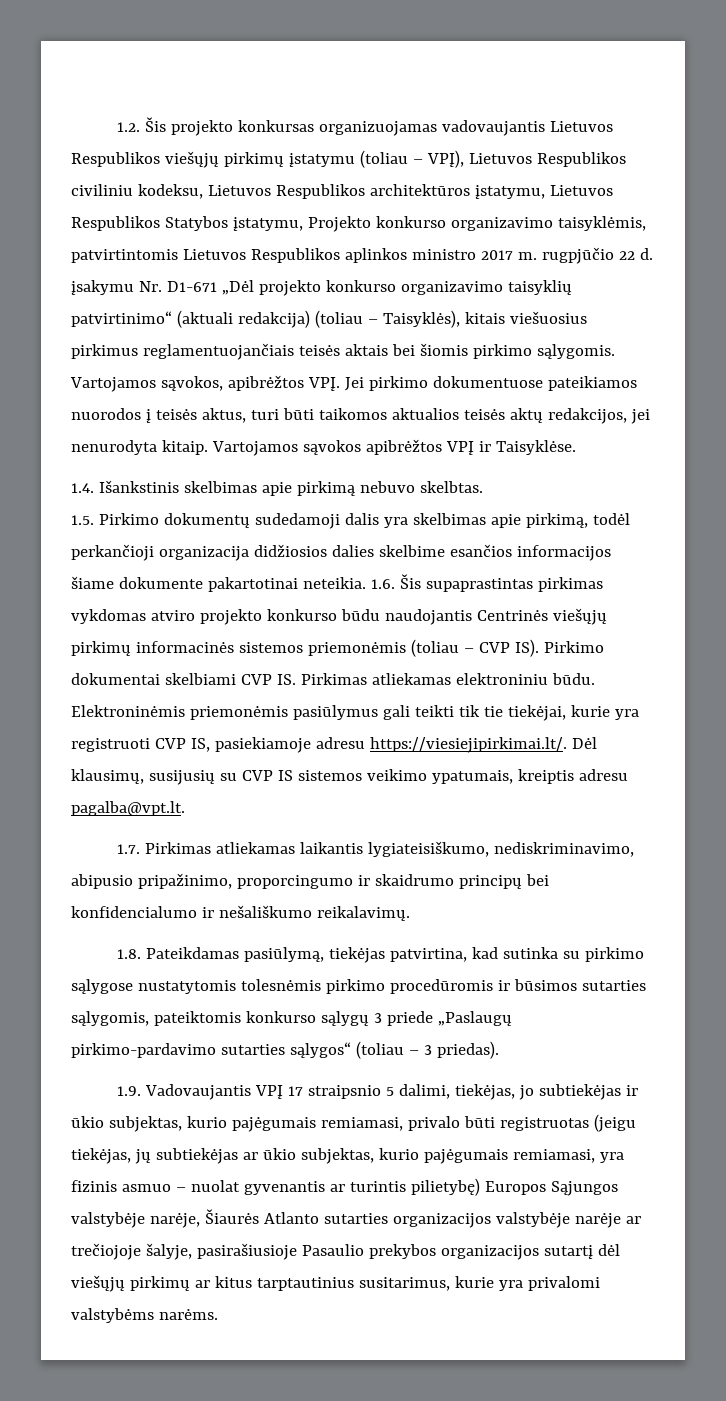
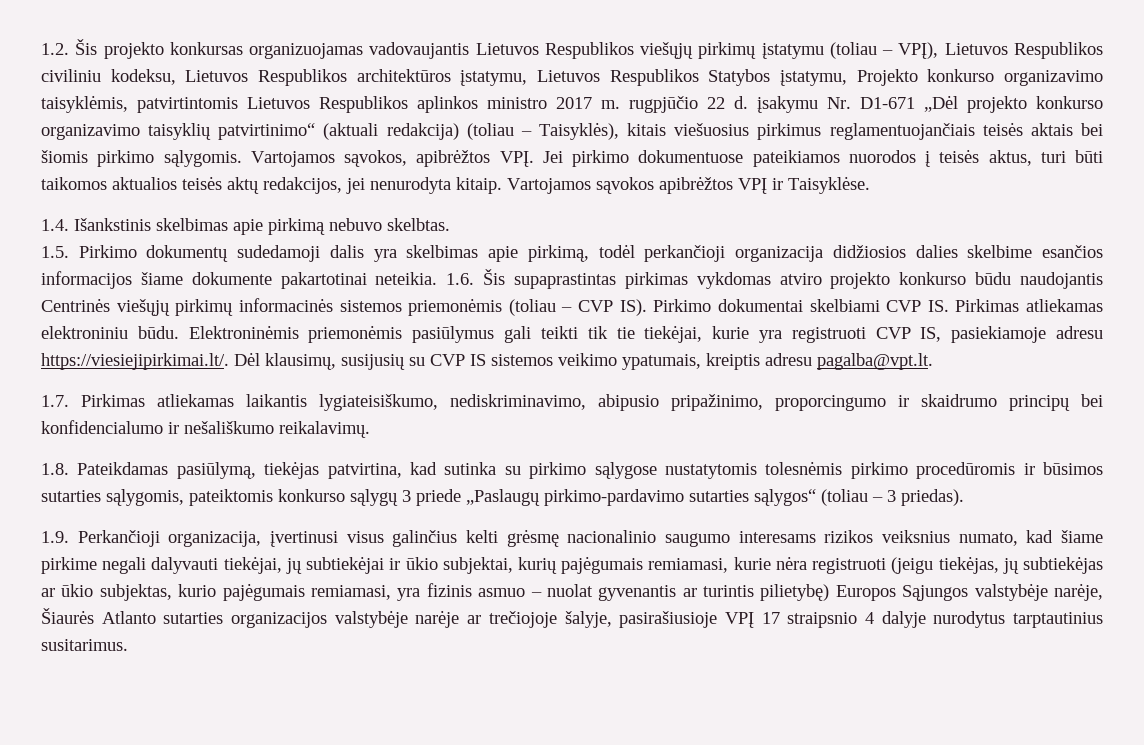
[144,1084,638,1100] [71,1116,589,1132] Vadovaujantis VPĮ 17 straipsnio 5 dalimi, tiekėjas, jo subtiekėjas ir ūkio subjektas, kurio pajėgumais remiamasi, privalo būti registruotas -> [77,529,1103,547] [41,556,887,574] Perkančioji organizacija, įvertinusi visus galinčius kelti grėsmę nacionalinio saugumo interesams rizikos veiksnius numato, kad šiame pirkime negali dalyvauti tiekėjai, jų subtiekėjai ir ūkio subjektai, kurių pajėgumais remiamasi, kurie nėra registruoti
[301,1244,620,1260] [71,1275,600,1292] [71,1308,218,1323] Pasaulio prekybos organizacijos sutartį dėl viešųjų pirkimų ar kitus tarptautinius susitarimus, kurie yra privalomi valstybėms narėms. -> [724,611,1103,628] [41,639,128,651] VPĮ 17 straipsnio 4 dalyje nurodytus tarptautinius susitarimus.

